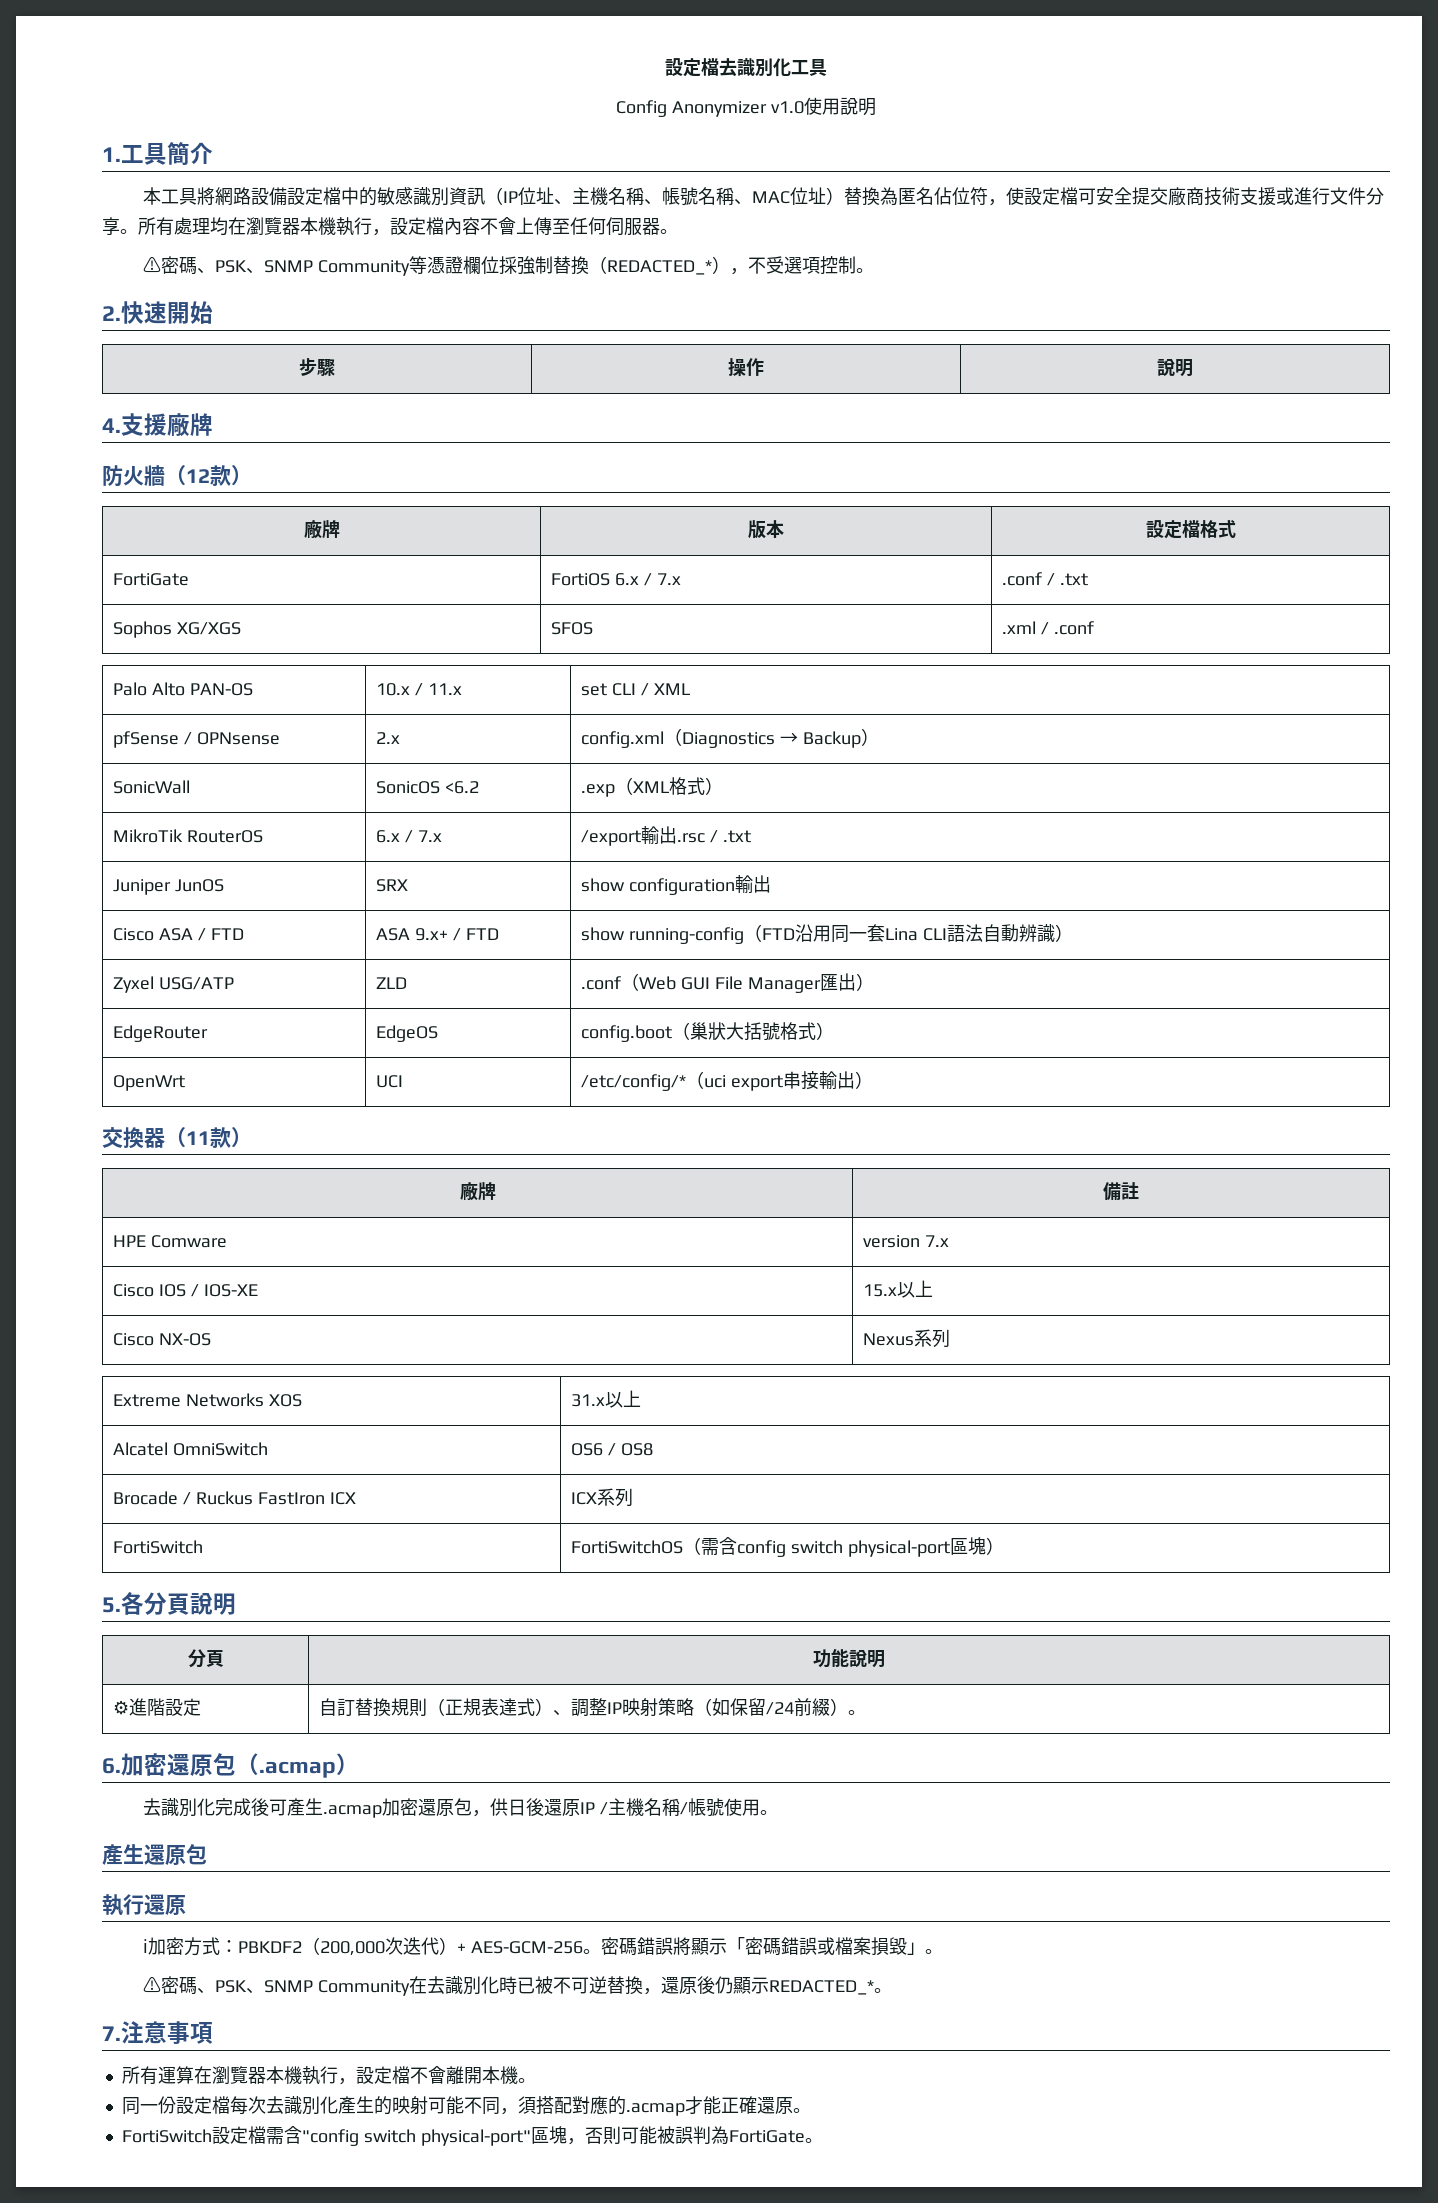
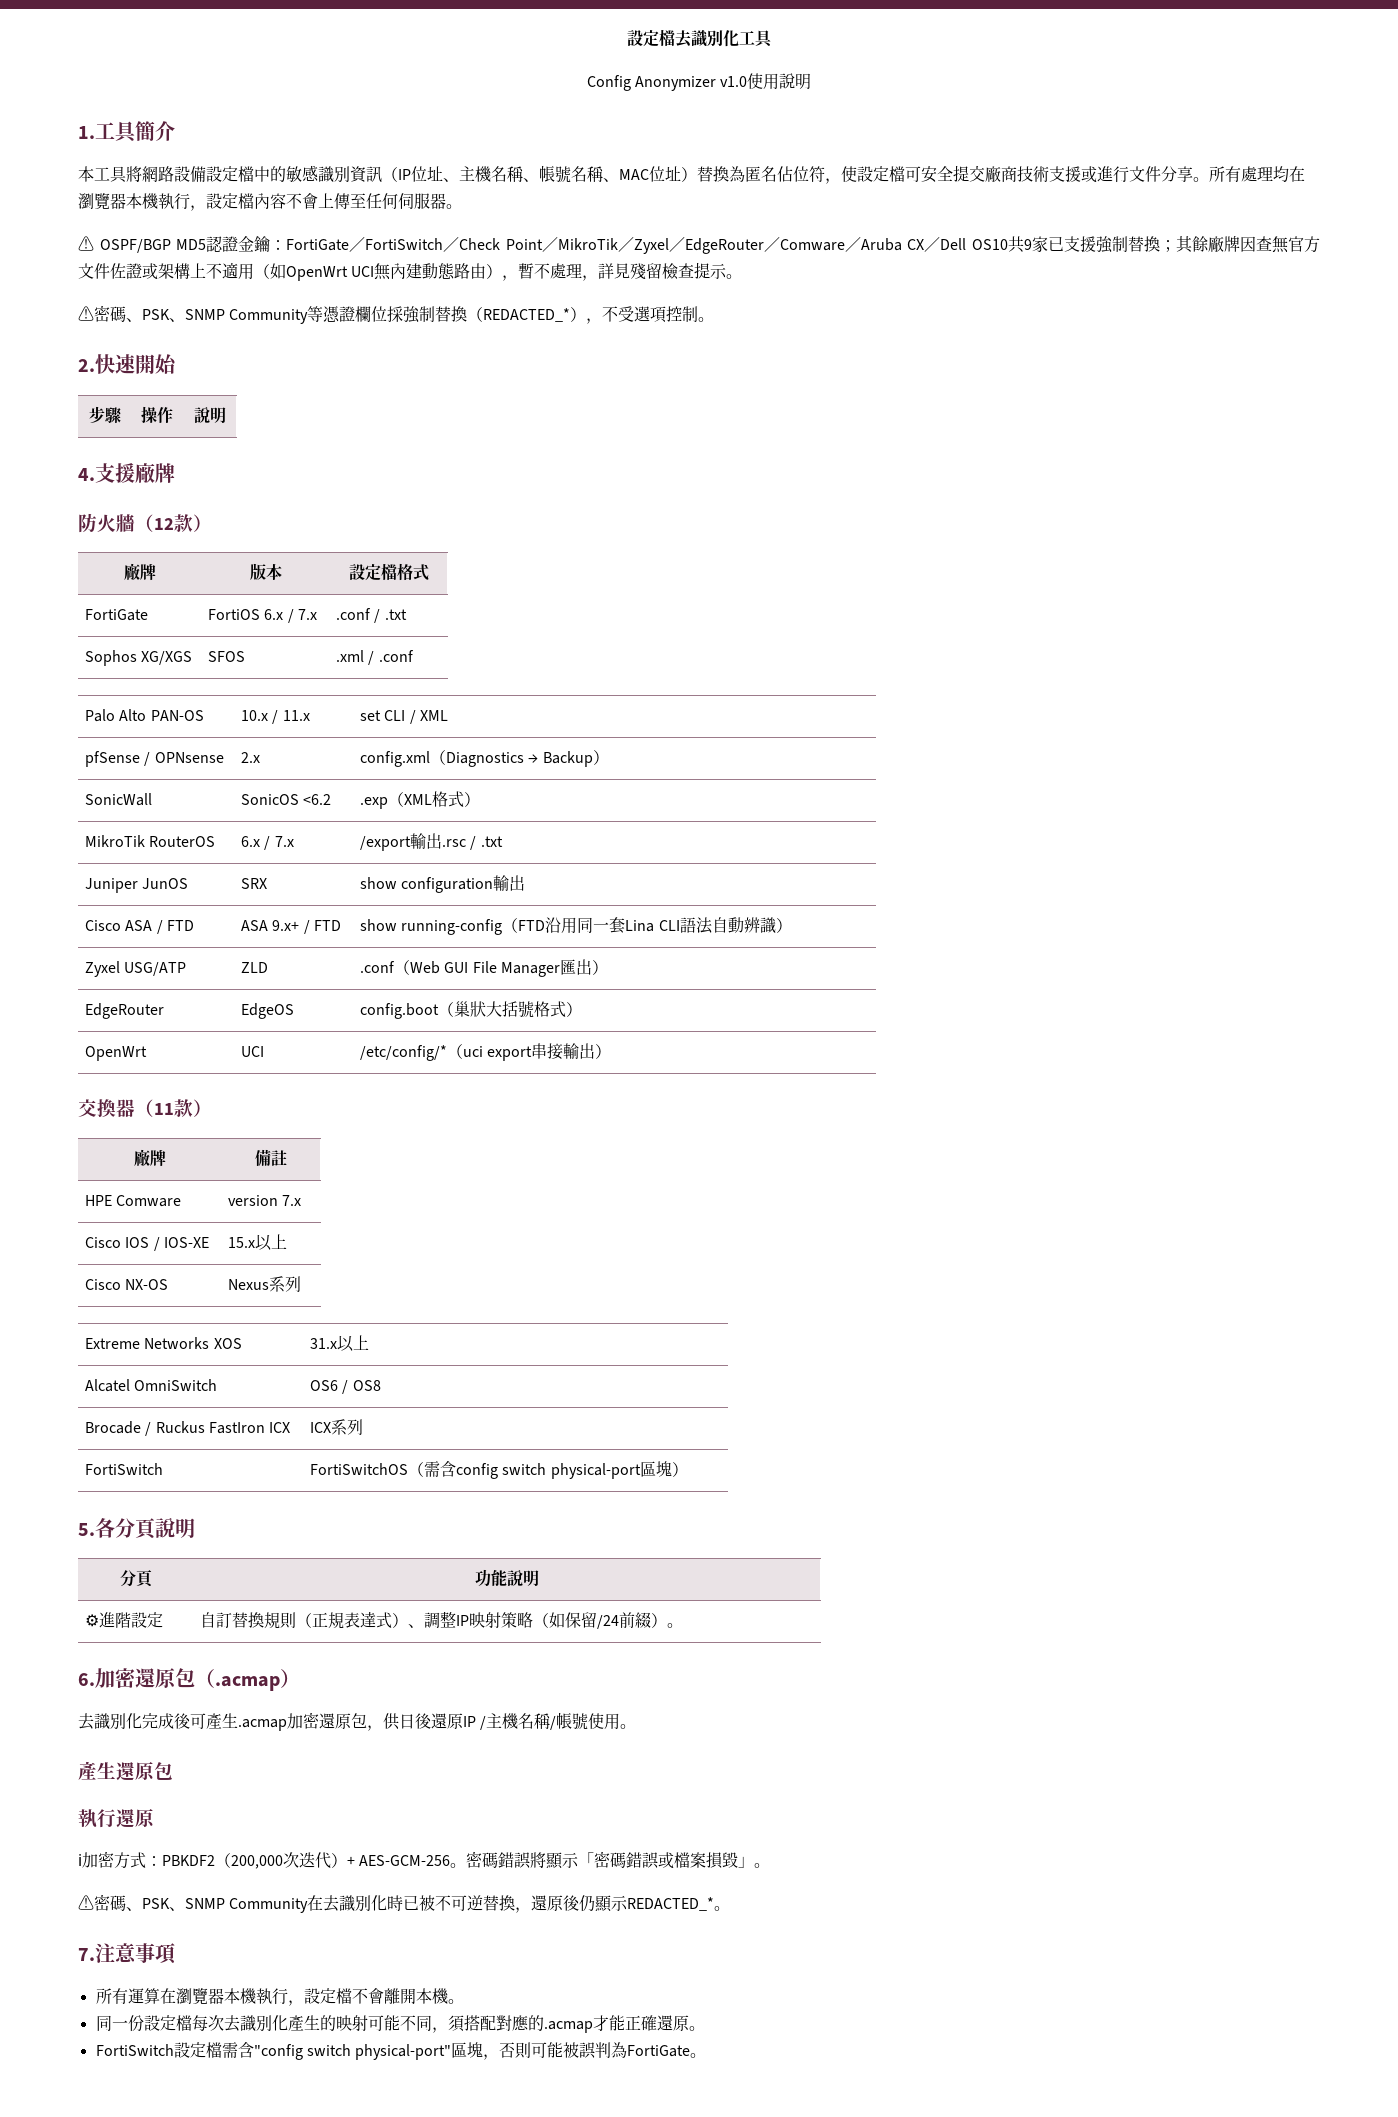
(678, 231) none -> [78,236,1320,254] [78,262,743,281] // ⚠ OSPF/BGP MD5認證金鑰：FortiGate／FortiSwitch／Check Point／MikroTik／Zyxel／EdgeRouter／Comware／Aruba CX／Dell OS10共9家已支援強制替換；其餘廠牌因查無官方文件佐證或架構上不適用（如OpenWrt UCI無內建動態路由），暫不處理，詳見殘留檢查提示。

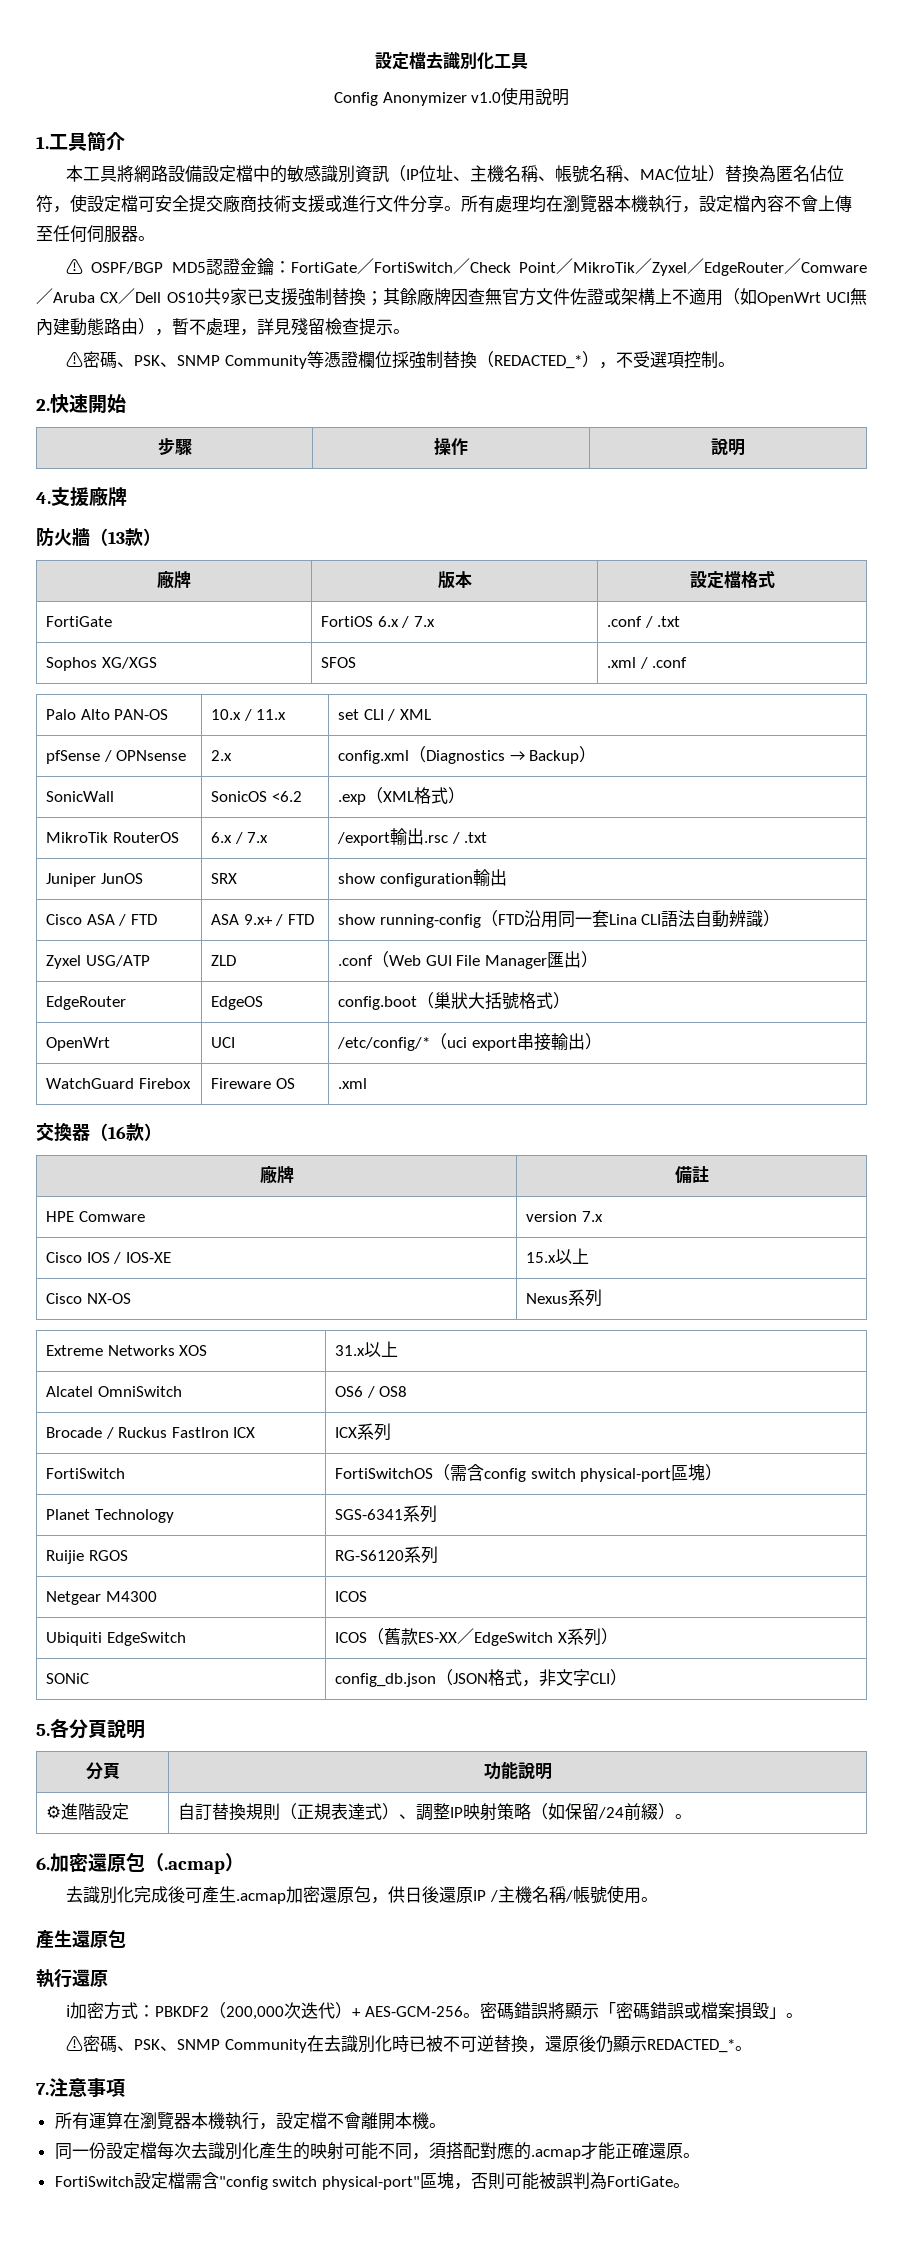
[154,518,174,530] 12 -> [108,531,125,544] 13
(612, 1051) none -> [46,1078,191,1089] [211,1078,295,1089] [338,1078,368,1089] // WatchGuard Firebox | Fireware OS | .xml
[154,1103,174,1115] 11 -> [108,1126,126,1139] 16
(688, 1469) none -> [46,1509,174,1523] [335,1505,438,1523] [46,1550,128,1564] [335,1546,439,1564] [46,1591,157,1605] [335,1591,368,1602] [46,1632,186,1646] [335,1628,618,1646] [46,1673,90,1684] [335,1669,628,1687] // Planet Technology | SGS-6341系列 // Ruijie RGOS | RG-S6120系列 // Netgear M4300 | ICOS // Ubiquiti EdgeSwitch | ICOS（舊款ES-XX／EdgeSwitch X系列） // SONiC | config_db.json（JSON格式，非文字CLI）

